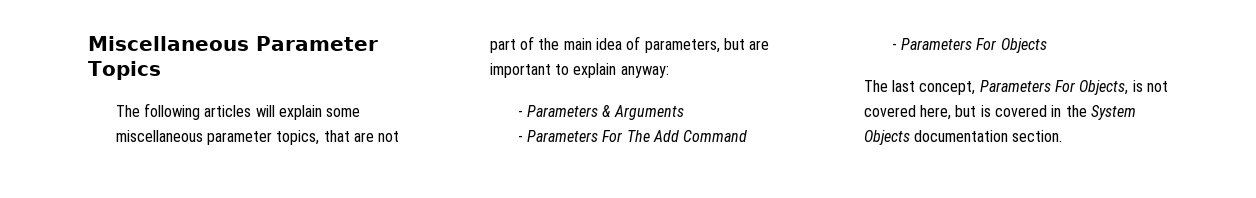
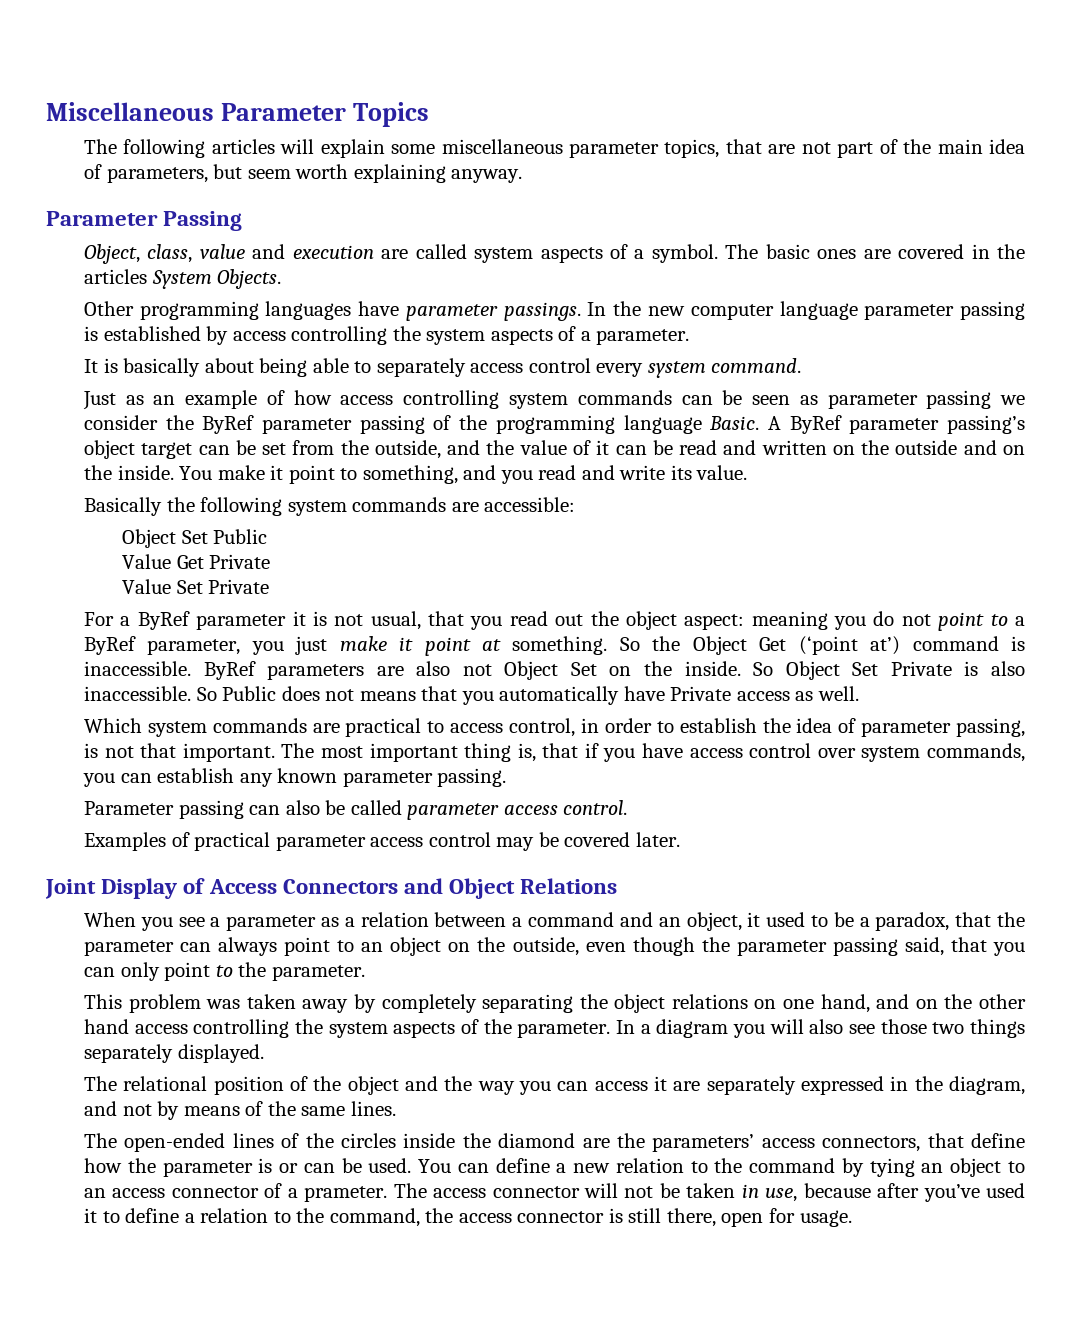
[749,40,770,50] [489,63,669,78] [517,105,684,120] [517,130,748,142] [891,38,1047,53] [863,80,1169,95] [863,105,1137,120] [863,130,1063,145] are important to explain anyway: // - Parameters & Arguments // - Parameters For The Add Command // - Parameters For Objects // The last concept, Parameters For Objects, is not covered here, but is covered in the System Objects documentation section. -> [247,164,523,183] [46,211,243,231] [83,244,1026,264] [83,269,282,289] [83,301,1025,321] [83,326,690,345] [83,358,802,378] [82,390,1026,410] [83,415,1026,434] [83,440,1026,459] [83,465,748,484] [83,497,576,516] [121,529,268,548] [121,554,271,569] [121,579,270,594] [83,611,1026,631] [83,636,1026,656] [83,661,1026,680] [83,686,859,705] [83,718,1026,737] [83,743,1026,762] [82,768,507,787] [83,800,628,820] [83,832,680,851] [45,878,618,899] [83,912,1025,931] [83,937,1025,956] [83,962,365,981] [83,994,1027,1013] [83,1019,1025,1038] [83,1044,264,1063] [83,1076,1026,1095] [83,1101,396,1120] [83,1133,1025,1152] [83,1158,1025,1177] [83,1183,1026,1202] [83,1208,852,1227] seem worth explaining anyway. // Parameter Passing // Object, class, value and execution are called system aspects of a symbol. The basic ones are covered in the articles System Objects. // Other programming languages have parameter passings. In the new computer language parameter passing is established by access controlling the system aspects of a parameter. // It is basically about being able to separately access control every system command. // Just as an example of how access controlling system commands can be seen as parameter passing we consider the ByRef parameter passing of the programming language Basic. A ByRef parameter passing’s object target can be set from the outside, and the value of it can be read and written on the outside and on the inside. You make it point to something, and you read and write its value. // Basically the following system commands are accessible: // Object Set Public // Value Get Private // Value Set Private // For a ByRef parameter it is not usual, that you read out the object aspect: meaning you do not point to a ByRef parameter, you just make it point at something. So the Object Get (‘point at’) command is inaccessible. ByRef parameters are also not Object Set on the inside. So Object Set Private is also inaccessible. So Public does not means that you automatically have Private access as well. // Which system commands are practical to access control, in order to establish the idea of parameter passing, is not that important. The most important thing is, that if you have access control over system commands, you can establish any known parameter passing. // Parameter passing can also be called parameter access control. // Examples of practical parameter access control may be covered later. // Joint Display of Access Connectors and Object Relations // When you see a parameter as a relation between a command and an object, it used to be a paradox, that the parameter can always point to an object on the outside, even though the parameter passing said, that you can only point to the parameter. // This problem was taken away by completely separating the object relations on one hand, and on the other hand access controlling the system aspects of the parameter. In a diagram you will also see those two things separately displayed. // The relational position of the object and the way you can access it are separately expressed in the diagram, and not by means of the same lines. // The open-ended lines of the circles inside the diamond are the parameters’ access connectors, that define how the parameter is or can be used. You can define a new relation to the command by tying an object to an access connector of a prameter. The access connector will not be taken in use, because after you’ve used it to define a relation to the command, the access connector is still there, open for usage.

